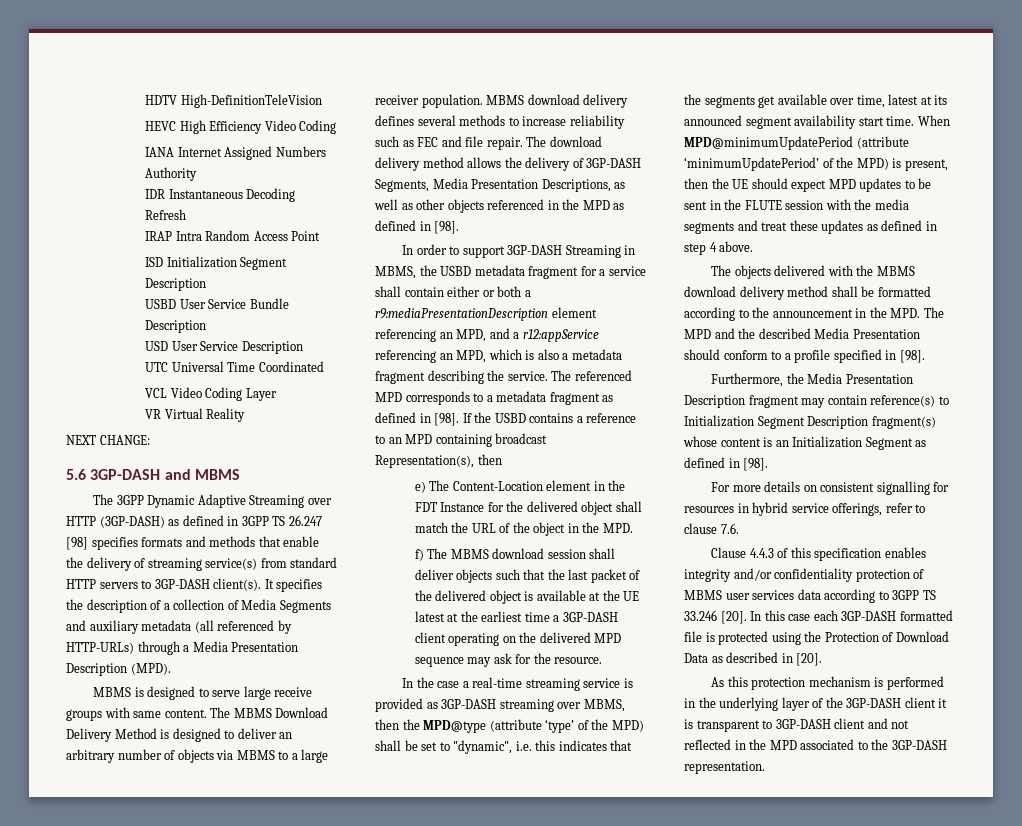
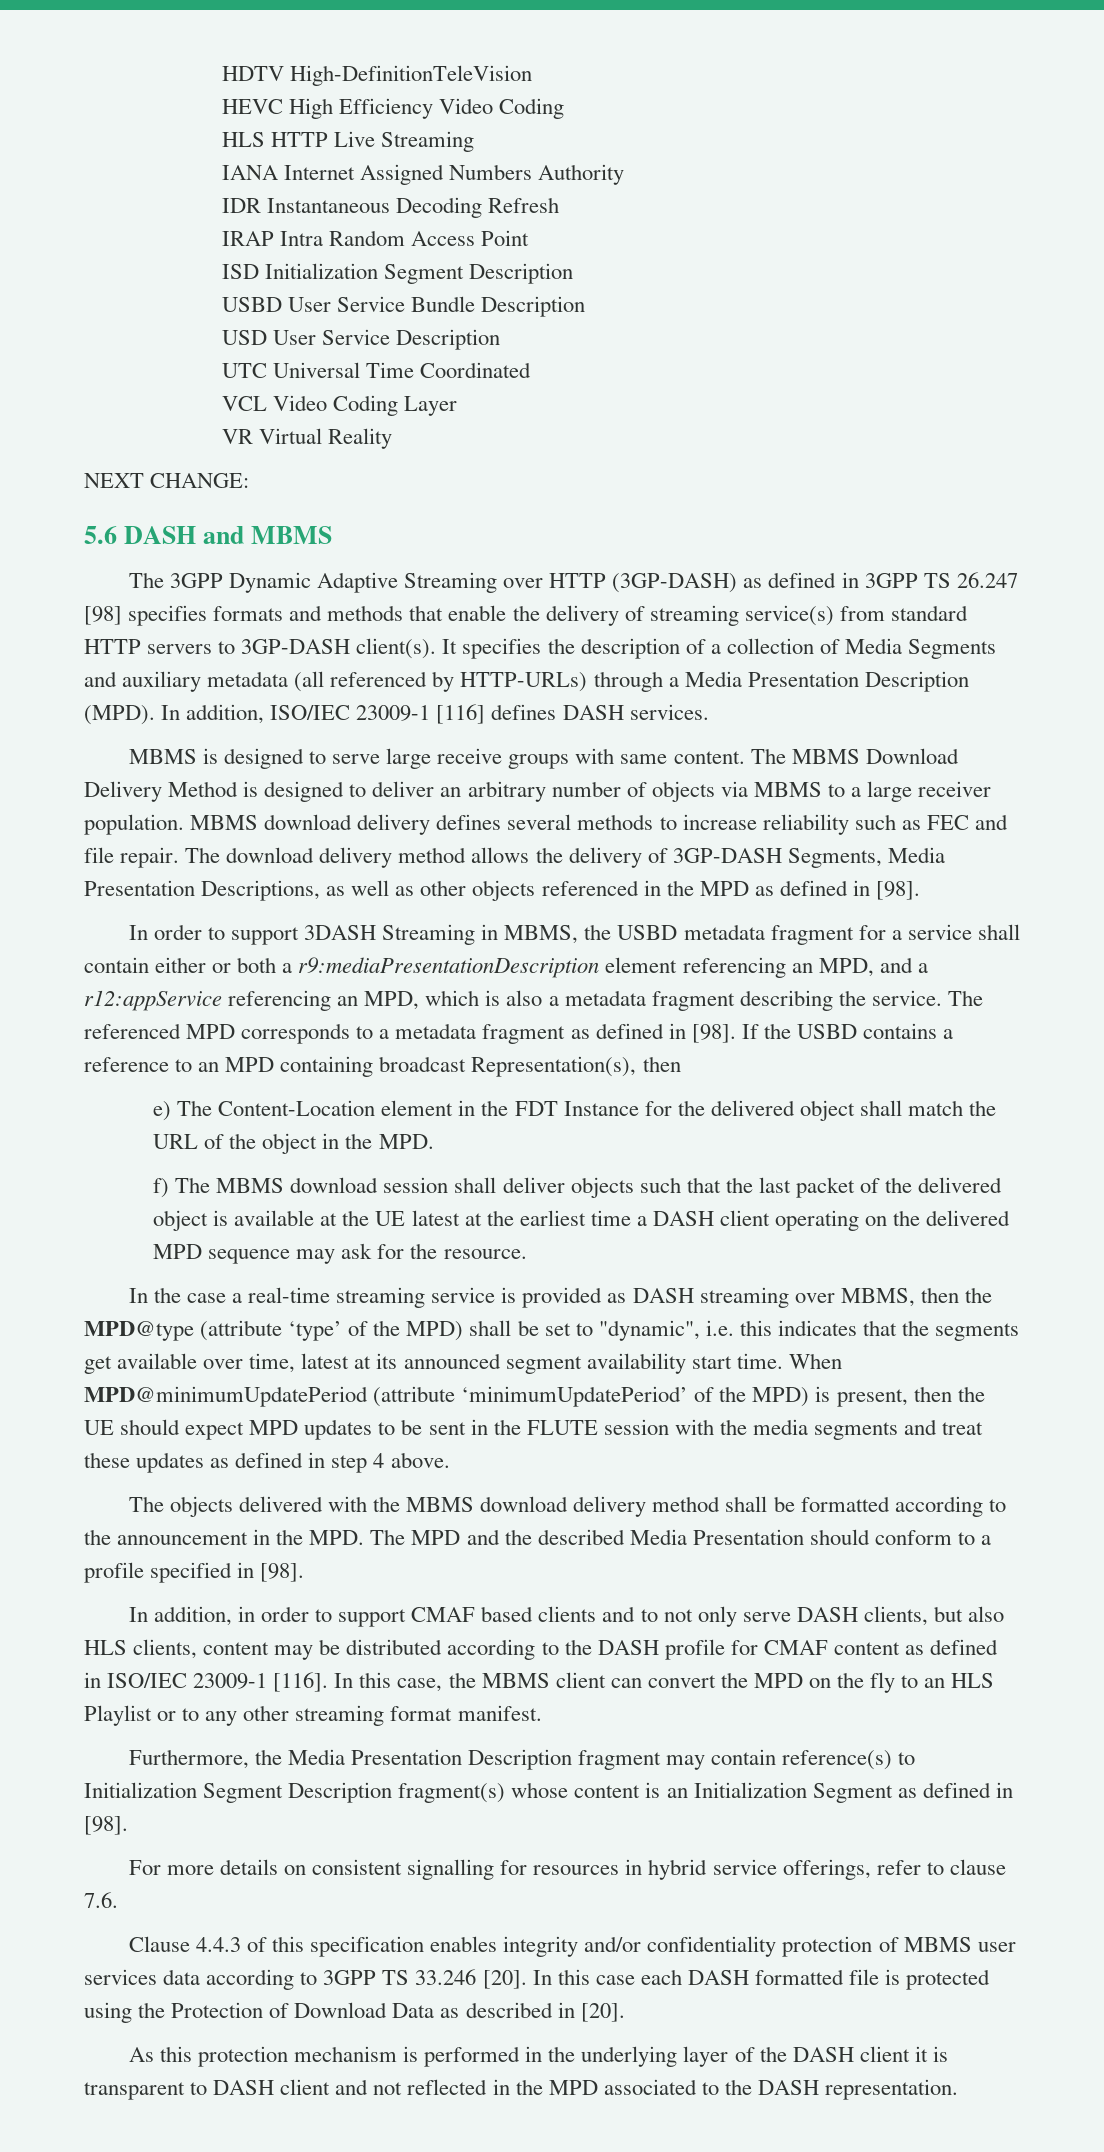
(337, 127) none -> [222,131,475,152] // HLS HTTP Live Streaming
[90,469,161,480] 3GP-DASH -> [124,526,197,544] DASH
(171, 669) none -> [161,704,709,724] In addition, ISO/IEC 23009-1 [116] defines DASH services.
[507,245,563,255] 3GP-DASH -> [304,925,377,940] 3DASH
[562,612,618,622] 3GP-DASH -> [652,1211,714,1226] DASH
[441,699,497,709] 3GP-DASH -> [632,1288,694,1303] DASH
(925, 356) none -> [128,1606,1005,1627] [84,1639,999,1660] [84,1672,995,1693] [84,1705,542,1726] // In addition, in order to support CMAF based clients and to not only serve DASH clients, but also HLS clients, content may be distributed according to the DASH profile for CMAF content as defined in ISO/IEC 23009-1 [116]. In this case, the MBMS client can convert the MPD on the fly to an HLS Playlist or to any other streaming format manifest.
[841,611,897,621] 3GP-DASH -> [687,1970,749,1985] DASH
[846,698,902,708] 3GP-DASH -> [792,2047,854,2062] DASH
[775,719,831,729] 3GP-DASH -> [213,2080,275,2095] DASH
[891,740,947,750] 3GP-DASH -> [757,2080,819,2095] DASH

